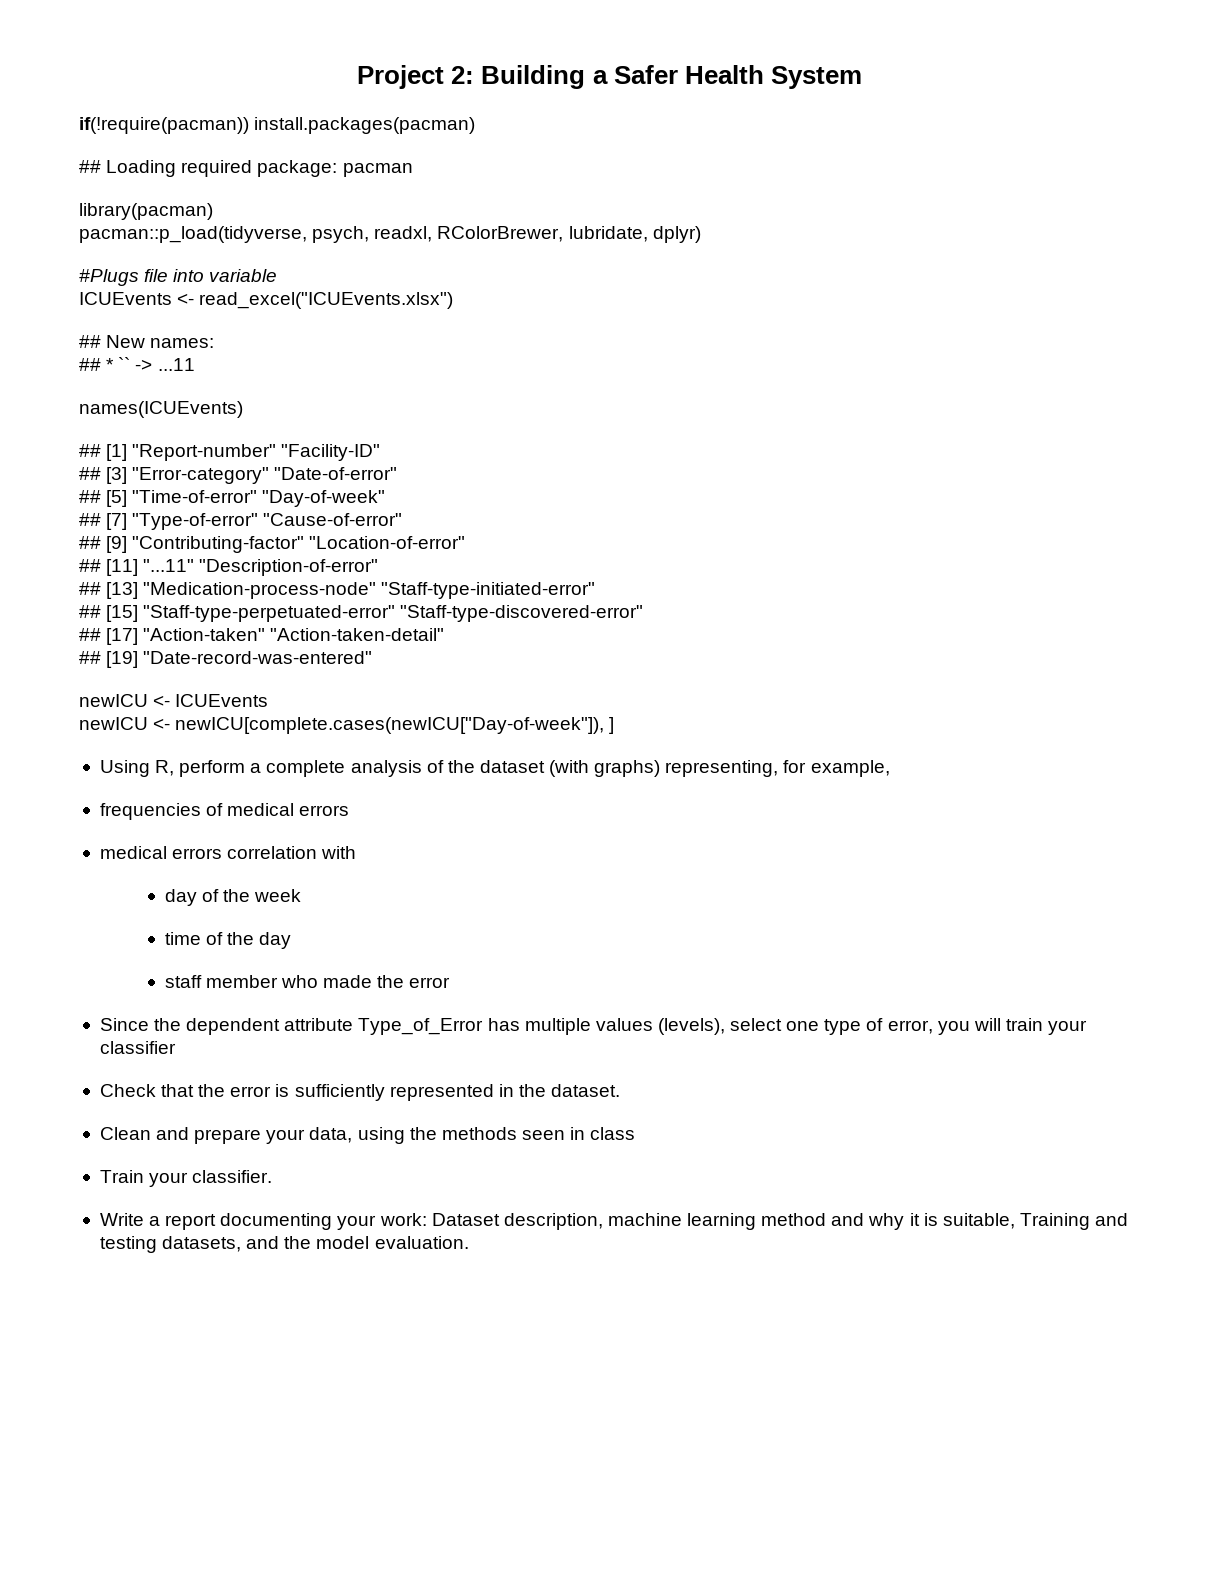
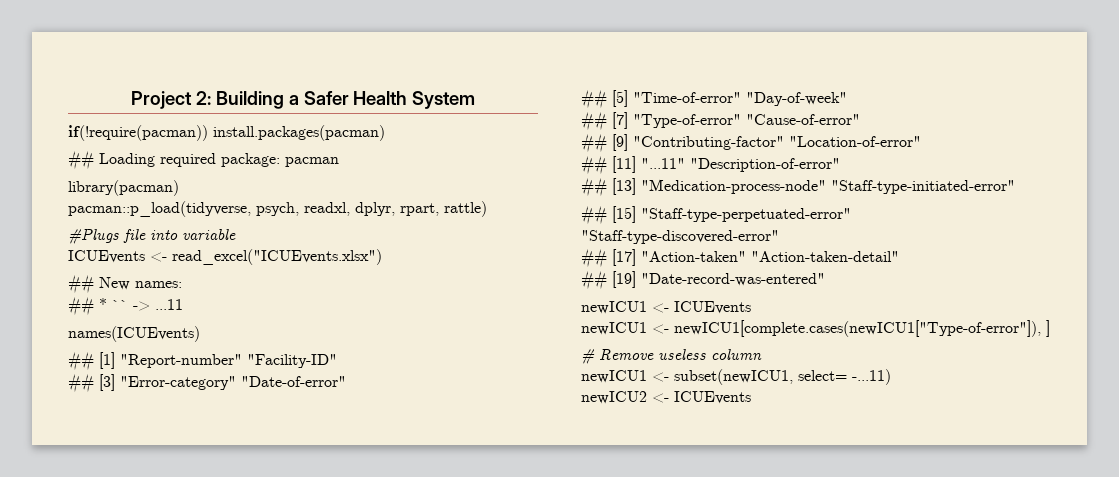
[437,226,701,243] RColorBrewer, lubridate, dplyr) -> [355,201,487,217] dplyr, rpart, rattle)
[79,694,148,707] newICU -> [581,301,647,314] newICU1
[79,717,615,734] [99,760,890,777] [99,803,350,820] [99,846,357,859] [164,889,302,906] [164,932,292,949] [164,975,451,988] [99,1018,1088,1035] [99,1041,176,1054] [99,1084,621,1101] [99,1127,636,1144] [99,1170,273,1187] [99,1213,1129,1230] [99,1236,469,1253] newICU <- newICU[complete.cases(newICU["Day-of-week"]), ] // Using R, perform a complete analysis of the dataset (with graphs) representing, for example, // frequencies of medical errors // medical errors correlation with // day of the week // time of the day // staff member who made the error // Since the dependent attribute Type_of_Error has multiple values (levels), select one type of error, you will train your classifier // Check that the error is sufficiently represented in the dataset. // Clean and prepare your data, using the methods seen in class // Train your classifier. // Write a report documenting your work: Dataset description, machine learning method and why it is suitable, Training and testing datasets, and the model evaluation. -> [581,320,1050,337] [581,349,762,364] [581,369,891,385] [581,391,751,404] newICU1 <- newICU1[complete.cases(newICU1["Type-of-error"]), ] // # Remove useless column // newICU1 <- subset(newICU1, select= -...11) // newICU2 <- ICUEvents

